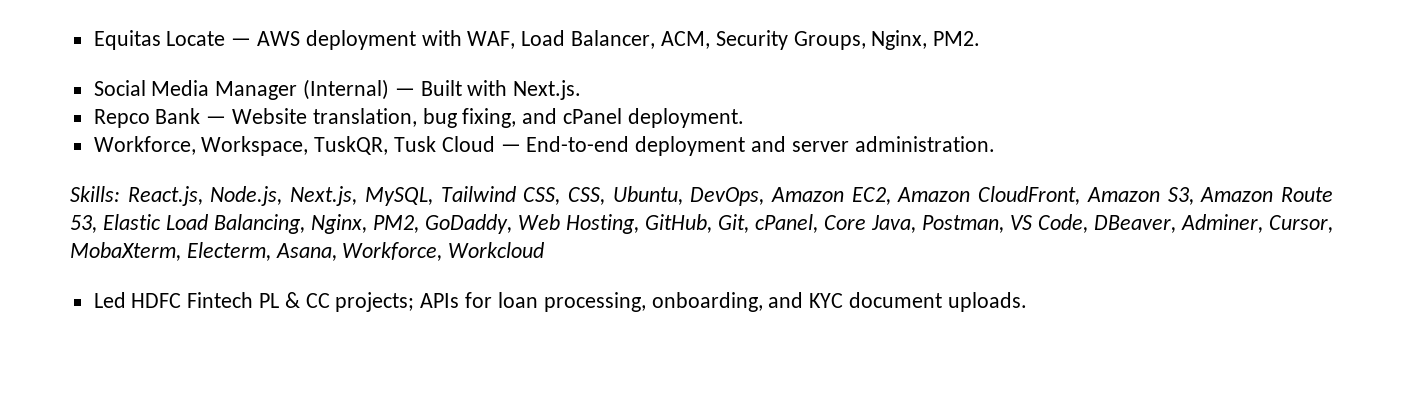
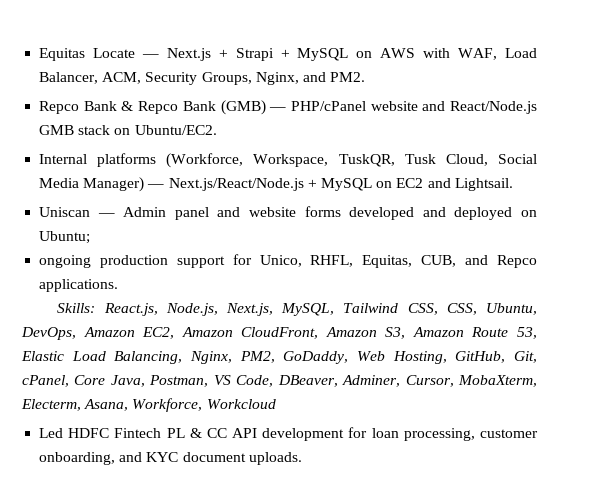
[257,30,416,50] AWS deployment -> [166,48,416,61] Next.js + Strapi + MySQL on AWS
(928, 40) none -> [302,72,326,82] and
[93,79,582,100] [93,108,744,128] [93,136,995,156] Social Media Manager (Internal) — Built with Next.js. // Repco Bank — Website translation, bug fixing, and cPanel deployment. // Workforce, Workspace, TuskQR, Tusk Cloud — End-to-end deployment and server administration. -> [39,100,537,115] [39,125,217,135] [39,153,537,168] [39,177,513,192] [39,206,537,220] [39,231,91,244] [39,254,537,268] [39,279,119,292] Repco Bank & Repco Bank (GMB) — PHP/cPanel website and React/Node.js GMB stack on Ubuntu/EC2. // Internal platforms (Workforce, Workspace, TuskQR, Tusk Cloud, Social Media Manager) — Next.js/React/Node.js + MySQL on EC2 and Lightsail. // Uniscan — Admin panel and website forms developed and deployed on Ubuntu; // ongoing production support for Unico, RHFL, Equitas, CUB, and Repco applications.
[335,292,460,312] projects; APIs -> [232,428,345,441] API development
(646, 302) none -> [480,429,538,438] customer

